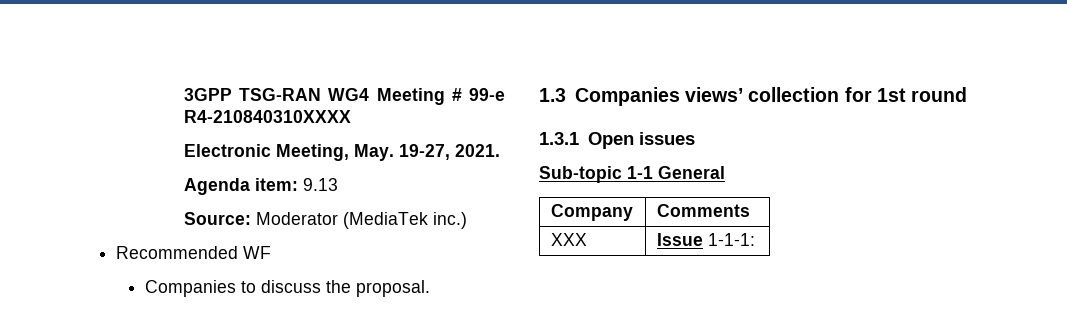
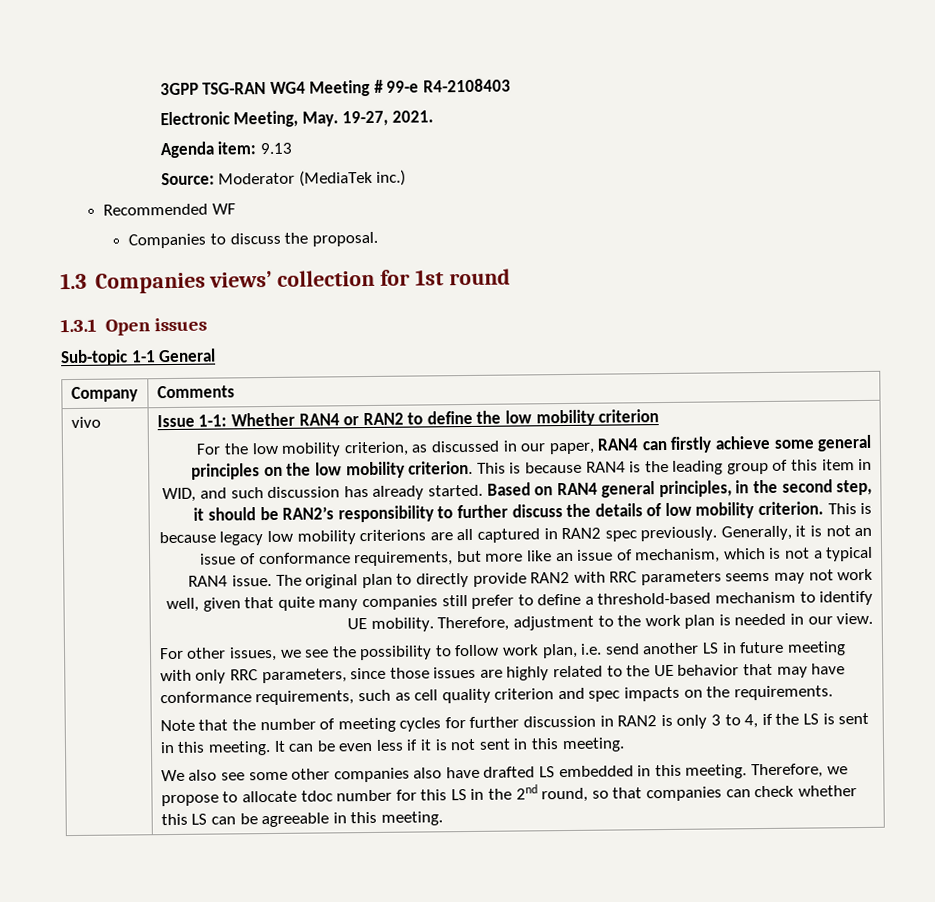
[183,110,351,123] R4-210840310XXXX -> [423,78,512,93] R4-2108403
[550,233,587,246] XXX -> [70,416,101,429] vivo
[707,233,755,246] 1-1-1: -> [198,409,660,427] [196,434,873,457] [191,458,873,480] [162,479,873,503] [193,501,873,523] [158,525,873,546] [200,546,874,567] [188,568,874,589] [165,590,874,613] [347,612,874,632] [158,641,846,662] [159,663,846,684] [159,685,833,706] [159,712,870,733] [159,737,625,756] [160,763,848,783] [160,784,857,807] [160,811,443,828] 1-1: Whether RAN4 or RAN2 to define the low mobility criterion // For the low mobility criterion, as discussed in our paper, RAN4 can firstly achieve some general principles on the low mobility criterion. This is because RAN4 is the leading group of this item in WID, and such discussion has already started. Based on RAN4 general principles, in the second step, it should be RAN2’s responsibility to further discuss the details of low mobility criterion. This is because legacy low mobility criterions are all captured in RAN2 spec previously. Generally, it is not an issue of conformance requirements, but more like an issue of mechanism, which is not a typical RAN4 issue. The original plan to directly provide RAN2 with RRC parameters seems may not work well, given that quite many companies still prefer to define a threshold-based mechanism to identify UE mobility. Therefore, adjustment to the work plan is needed in our view. // For other issues, we see the possibility to follow work plan, i.e. send another LS in future meeting with only RRC parameters, since those issues are highly related to the UE behavior that may have conformance requirements, such as cell quality criterion and spec impacts on the requirements. // Note that the number of meeting cycles for further discussion in RAN2 is only 3 to 4, if the LS is sent in this meeting. It can be even less if it is not sent in this meeting. // We also see some other companies also have drafted LS embedded in this meeting. Therefore, we propose to allocate tdoc number for this LS in the 2nd round, so that companies can check whether this LS can be agreeable in this meeting.

